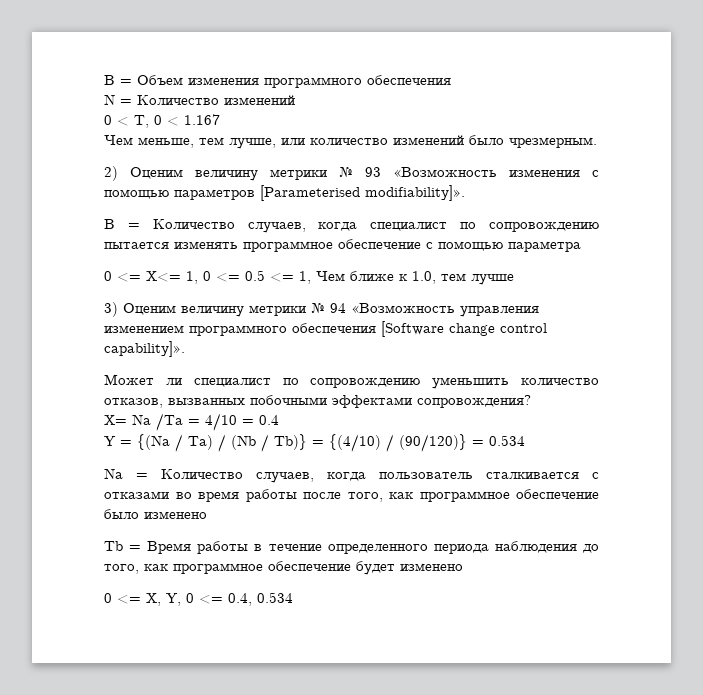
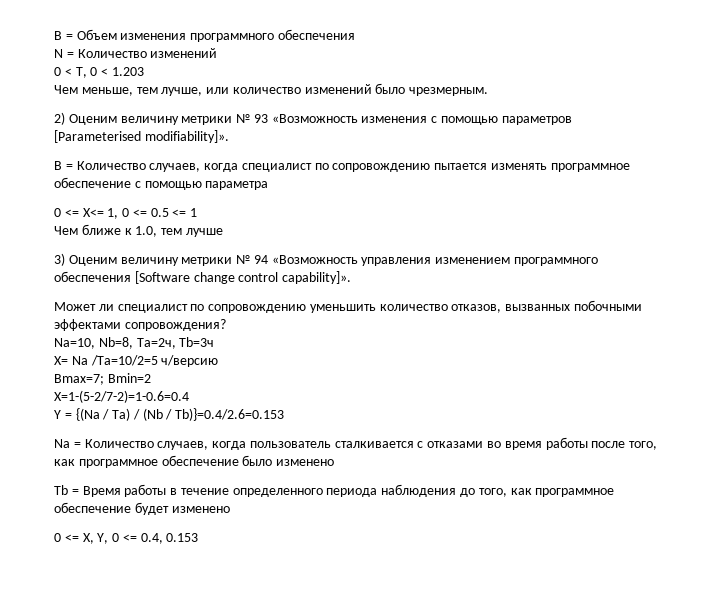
[184,114,220,125] 1.167 -> [111,67,144,76] 1.203
[299,271,311,284] 1, -> [190,208,198,217] 1 //
[104,413,279,431] X= Na /Ta = 4/10 = 0.4 -> [54,337,215,349] [54,355,219,367] [54,373,151,385] [54,390,189,403] Na=10, Nb=8, Ta=2ч, Tb=3ч // X= Na /Ta=10/2=5 ч/версию // Bmax=7; Bmin=2 // X=1-(5-2/7-2)=1-0.6=0.4
[274,434,525,452] Tb)} = {(4/10) / (90/120)} = 0.534 -> [175,408,285,421] Tb)}=0.4/2.6=0.153
[257,592,293,603] 0.534 -> [166,533,199,542] 0.153

